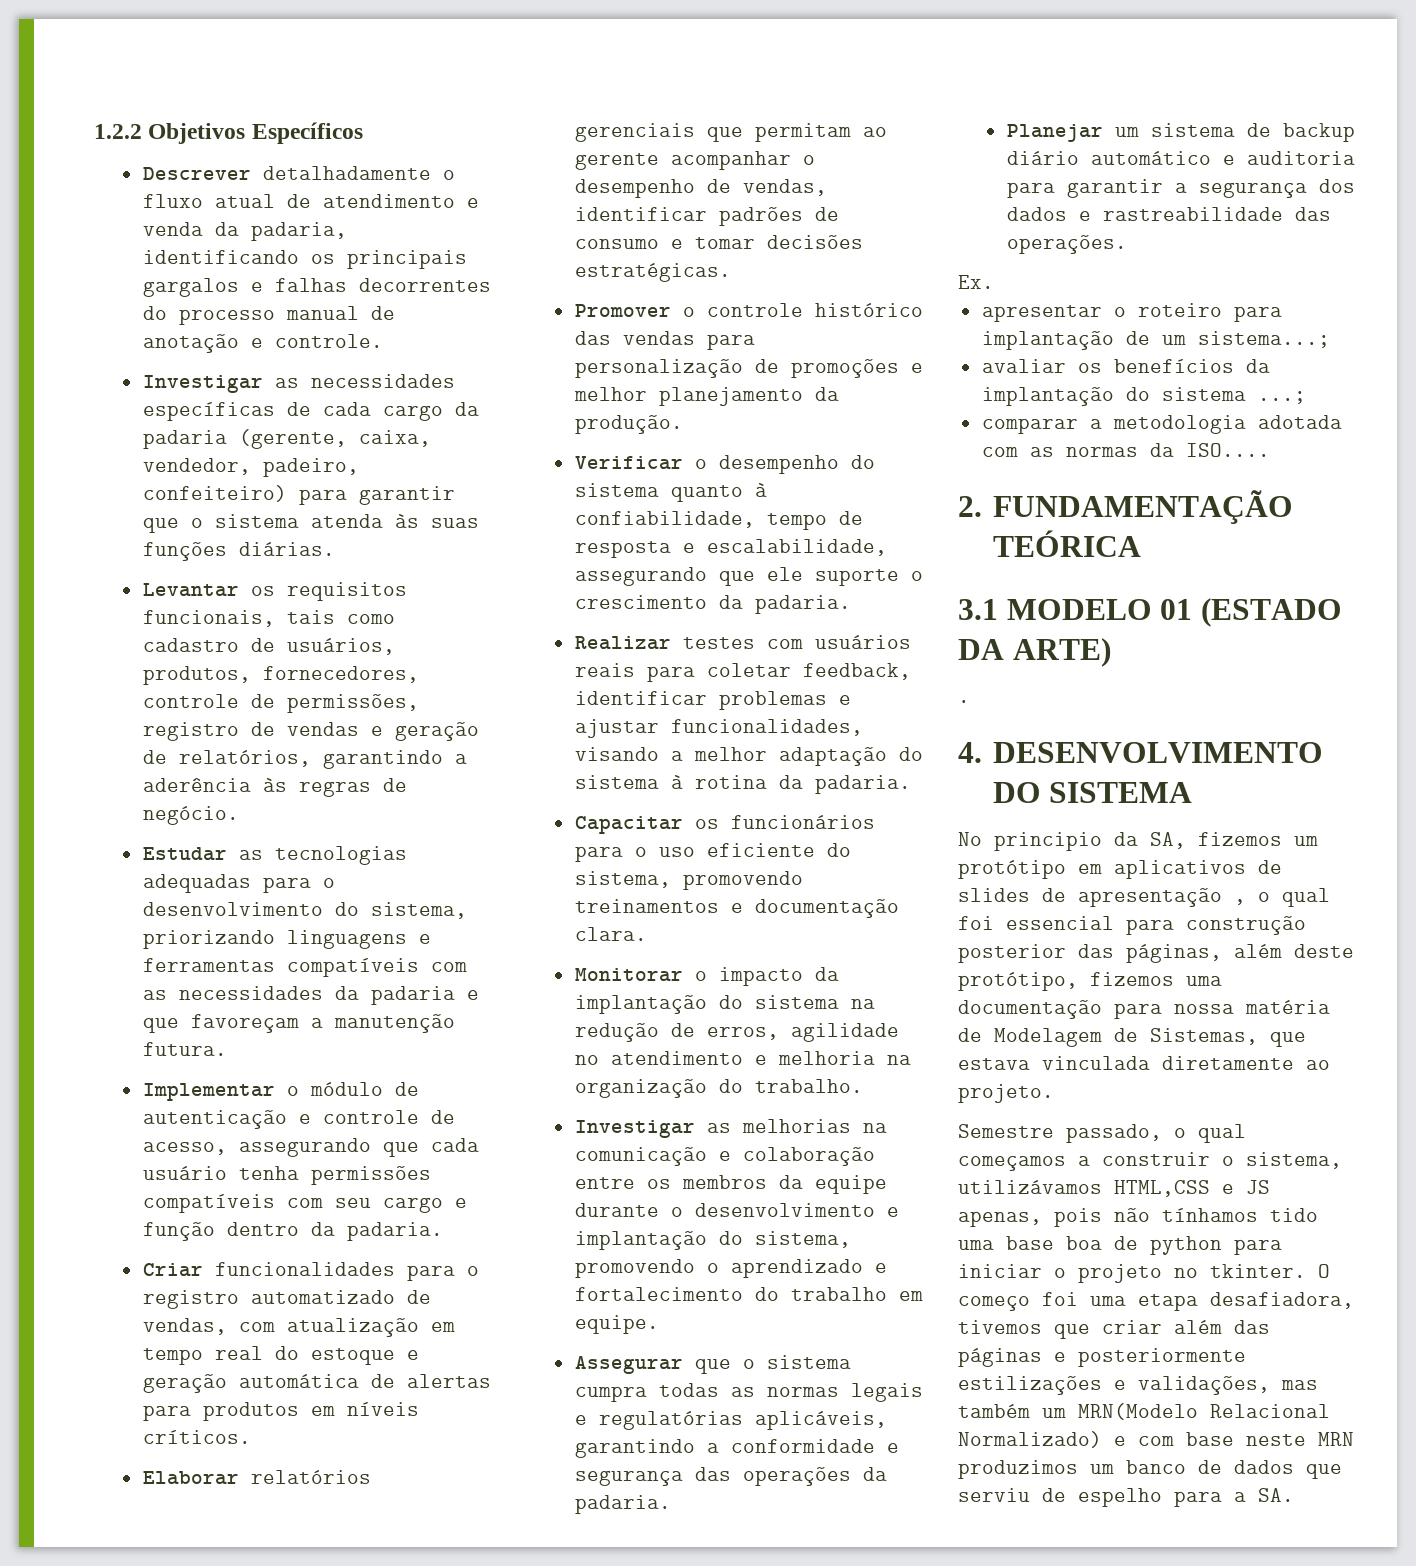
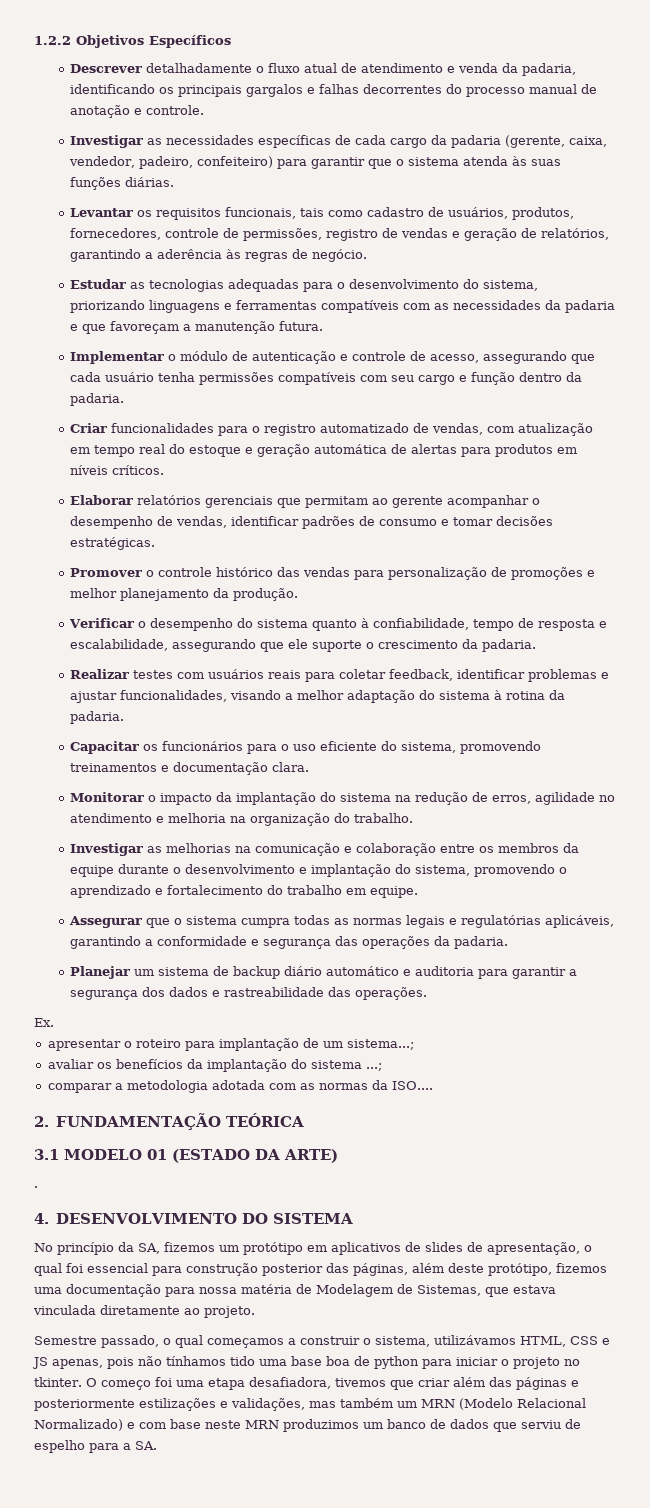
[994,832,1102,851] principio -> [57,1242,114,1255] princípio
[1078,888,1246,907] apresentação , -> [487,1242,580,1255] apresentação,
[1114,1180,1210,1197] HTML,CSS -> [520,1336,598,1347] HTML, CSS
[1078,1403,1198,1420] MRN(Modelo -> [421,1398,513,1410] MRN (Modelo

